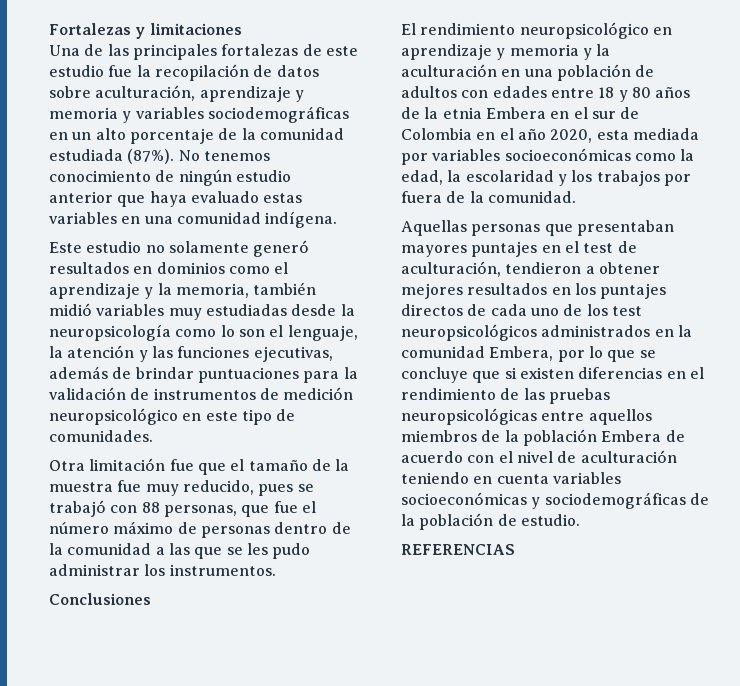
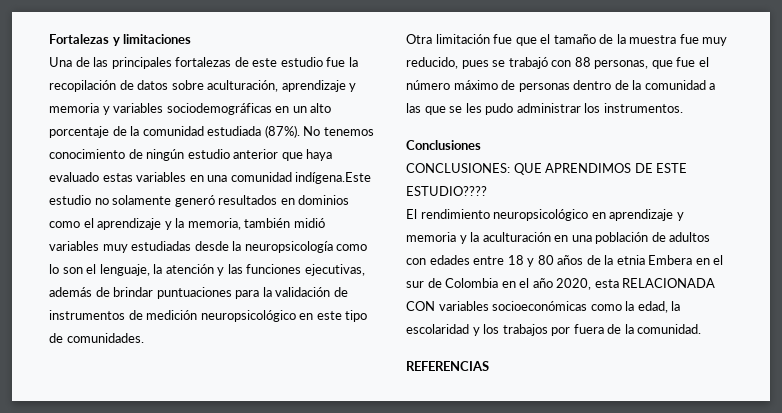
[265,211,338,228] [49,242,82,253] indígena. // Este -> [295,172,372,184] indígena.Este
(151, 599) none -> [406,163,688,175] [406,186,487,196] // CONCLUSIONES: QUE APRENDIMOS DE ESTE ESTUDIO????
[632,128,699,140] [401,153,428,165] mediada por -> [622,278,716,288] [406,301,435,311] RELACIONADA CON
[401,220,674,236] [401,241,637,257] [401,261,660,277] [401,283,667,299] [401,304,642,316] [401,324,692,341] [401,346,656,362] [401,367,704,383] [401,388,610,404] [401,408,652,425] [401,429,685,446] [401,450,677,463] [401,472,621,484] [401,492,709,509] [401,513,580,530] // Aquellas personas que presentaban mayores puntajes en el test de aculturación, tendieron a obtener mejores resultados en los puntajes directos de cada uno de los test neuropsicológicos administrados en la comunidad Embera, por lo que se concluye que si existen diferencias en el rendimiento de las pruebas neuropsicológicas entre aquellos miembros de la población Embera de acuerdo con el nivel de aculturación teniendo en cuenta variables socioeconómicas y sociodemográficas de la población de estudio. -> (702, 329) none

